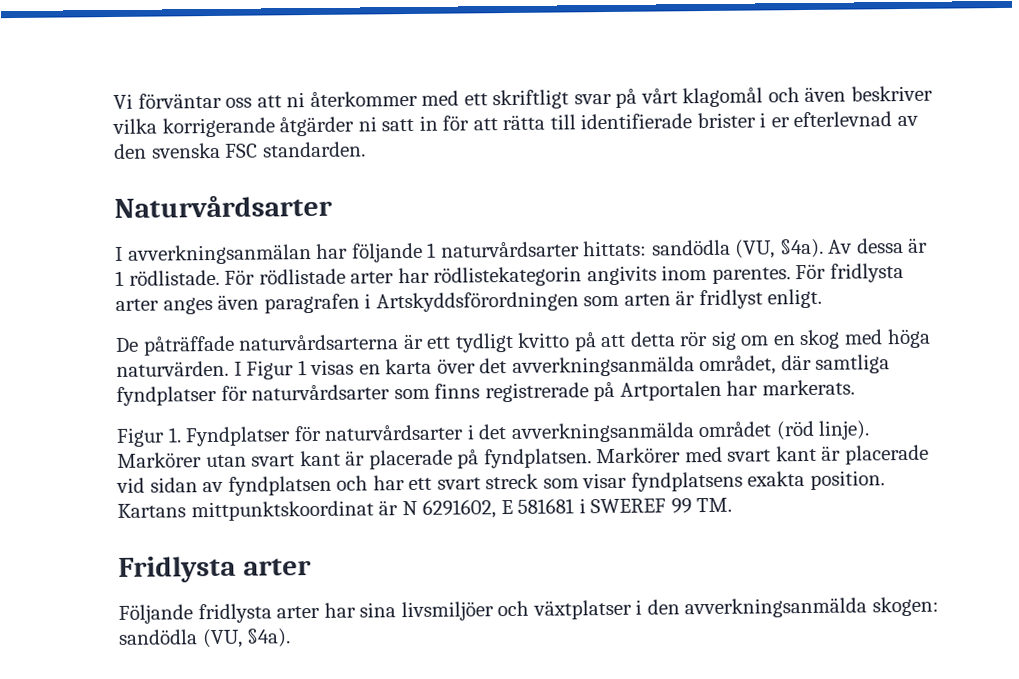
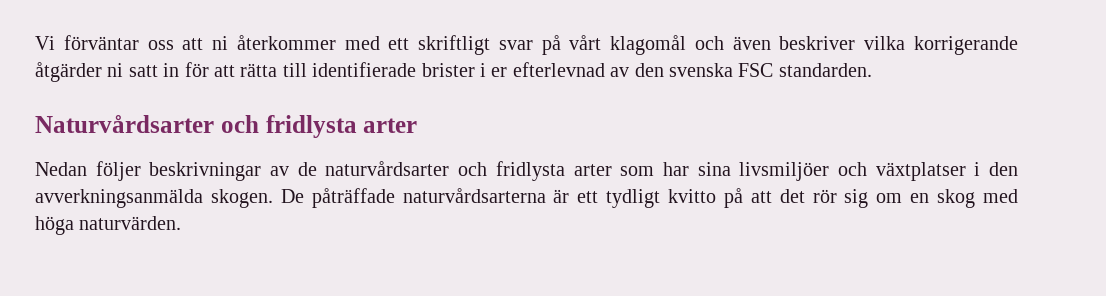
[115,237,929,265] [115,263,904,287] [115,288,823,315] // I avverkningsanmälan har följande 1 naturvårdsarter hittats: sandödla (VU, §4a). Av dessa är 1 rödlistade. För rödlistade arter har rödlistekategorin angivits inom parentes. För fridlysta arter anges även paragrafen i Artskyddsförordningen som arten är fridlyst enligt. // -> [220,115,418,138] [35,161,1018,181] [35,189,273,208] och fridlysta arter // Nedan följer beskrivningar av de naturvårdsarter och fridlysta arter som har sina livsmiljöer och växtplatser i den avverkningsanmälda skogen.
[629,331,676,347] detta -> [779,189,805,203] det
[233,354,891,380] [116,379,855,406] [116,420,871,447] [117,444,929,470] [116,470,885,496] [117,497,733,522] [118,555,312,583] [118,596,939,624] [118,628,292,649] I Figur 1 visas en karta över det avverkningsanmälda området, där samtliga fyndplatser för naturvårdsarter som finns registrerade på Artportalen har markerats. // Figur 1. Fyndplatser för naturvårdsarter i det avverkningsanmälda området (röd linje). Markörer utan svart kant är placerade på fyndplatsen. Markörer med svart kant är placerade vid sidan av fyndplatsen och har ett svart streck som visar fyndplatsens exakta position. Kartans mittpunktskoordinat är N 6291602, E 581681 i SWEREF 99 TM. // Fridlysta arter // Följande fridlysta arter har sina livsmiljöer och växtplatser i den avverkningsanmälda skogen: sandödla (VU, §4a). -> (182, 223) none

